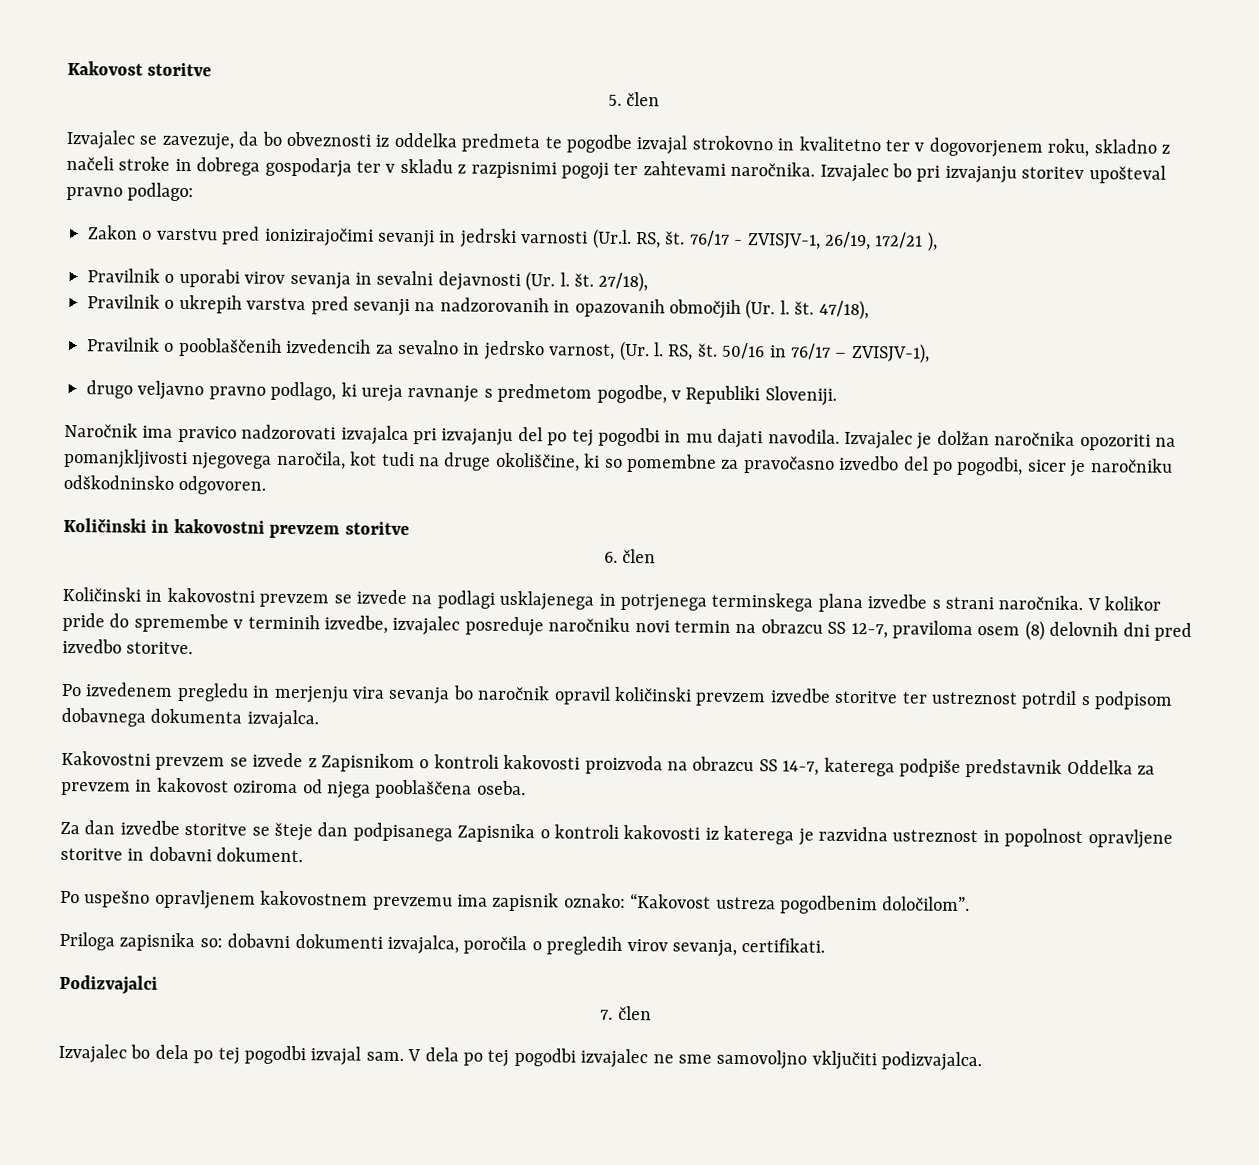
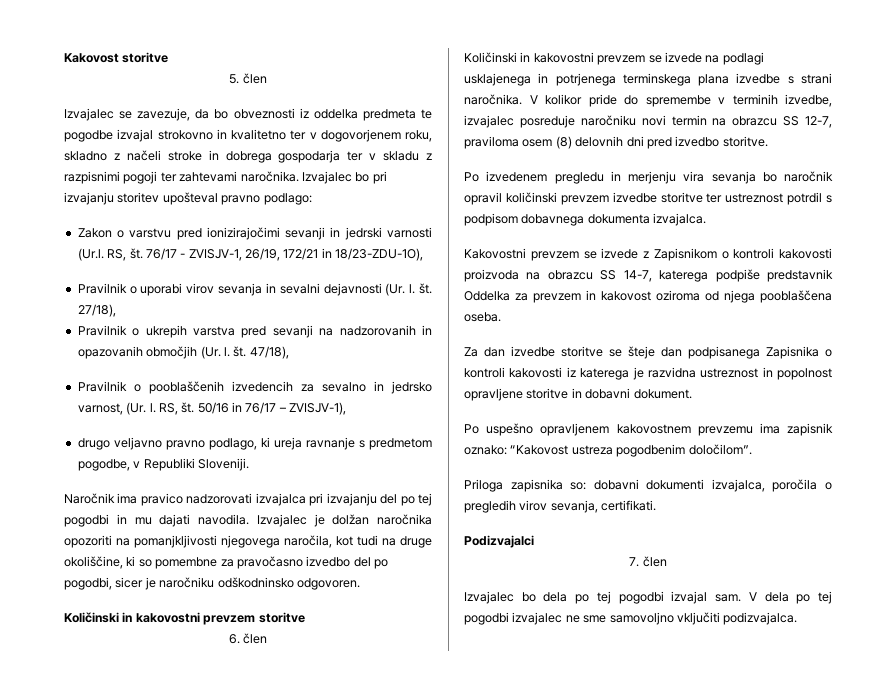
[926,231,938,252] ), -> [321,248,424,261] in 18/23-ZDU-1O),

